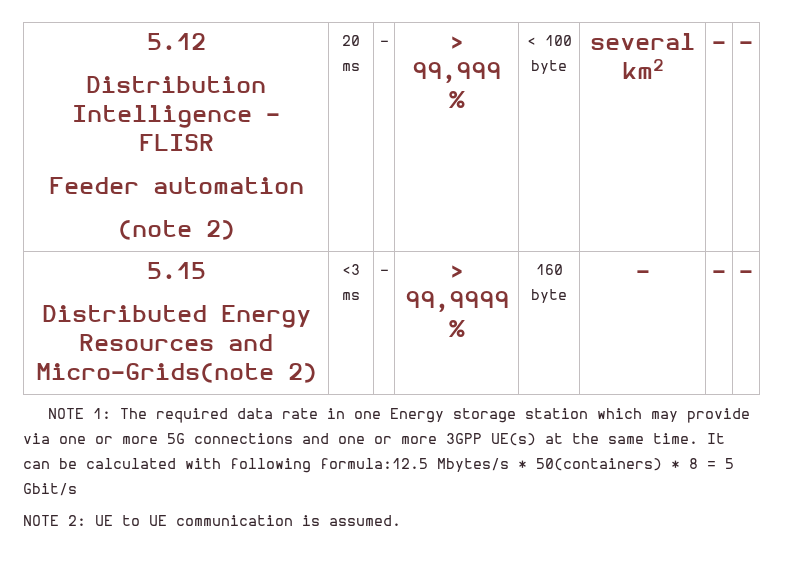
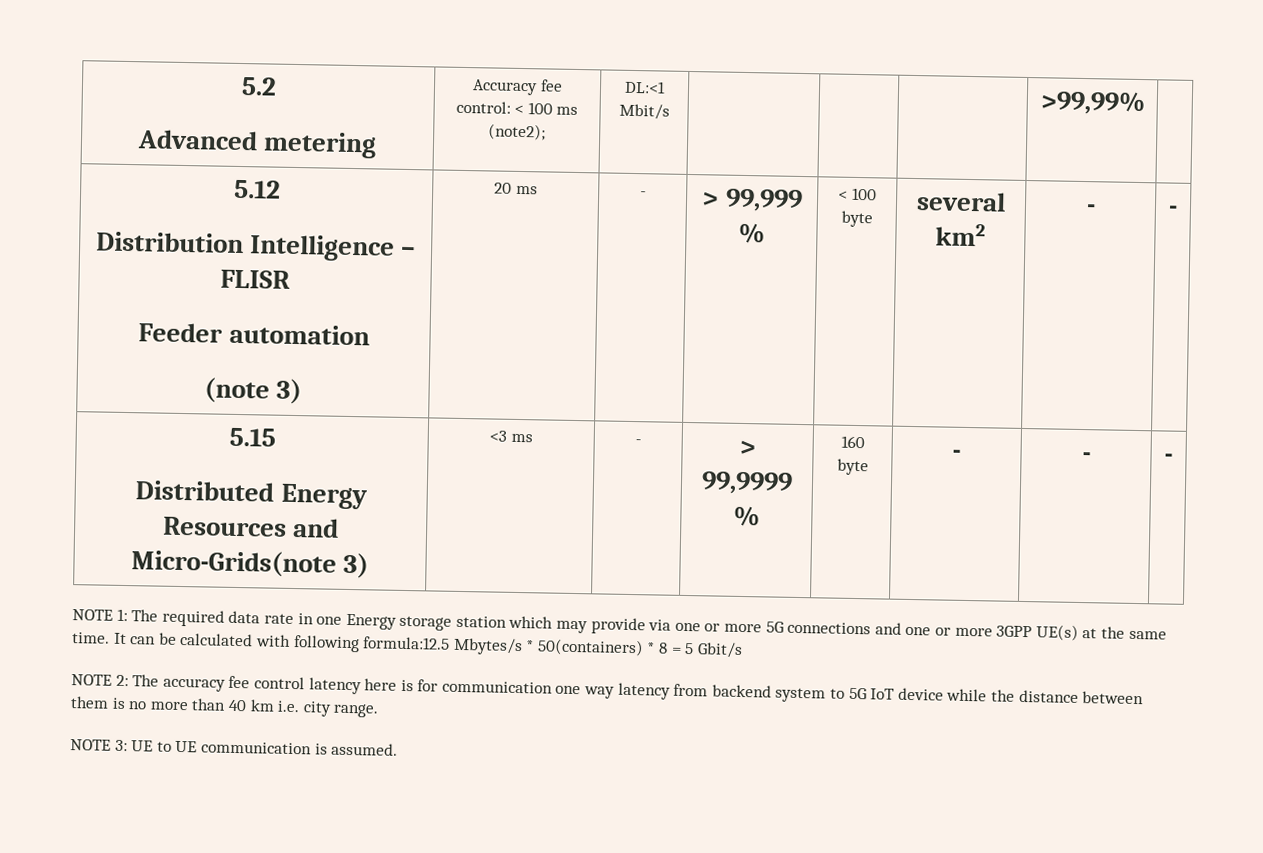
(146, 41) none -> [240,76,277,96] [136,129,378,159] [472,79,563,96] [455,100,579,116] [487,123,546,141] [624,80,666,94] [618,103,670,120] [1039,90,1146,116] 5.2 // Advanced metering | Accuracy fee control: < 100 ms (note2); | DL:<1 Mbit/s | | | | >99,99% | //
[205,220,235,240] 2) -> [276,378,303,405] 3)
[287,363,317,383] 2) -> [343,552,370,579] 3)
(86, 520) none -> [132,674,1145,705] [70,696,380,718] [70,739,128,752] The accuracy fee control latency here is for communication one way latency from backend system to 5G IoT device while the distance between them is no more than 40 km i.e. city range. // NOTE 3:

